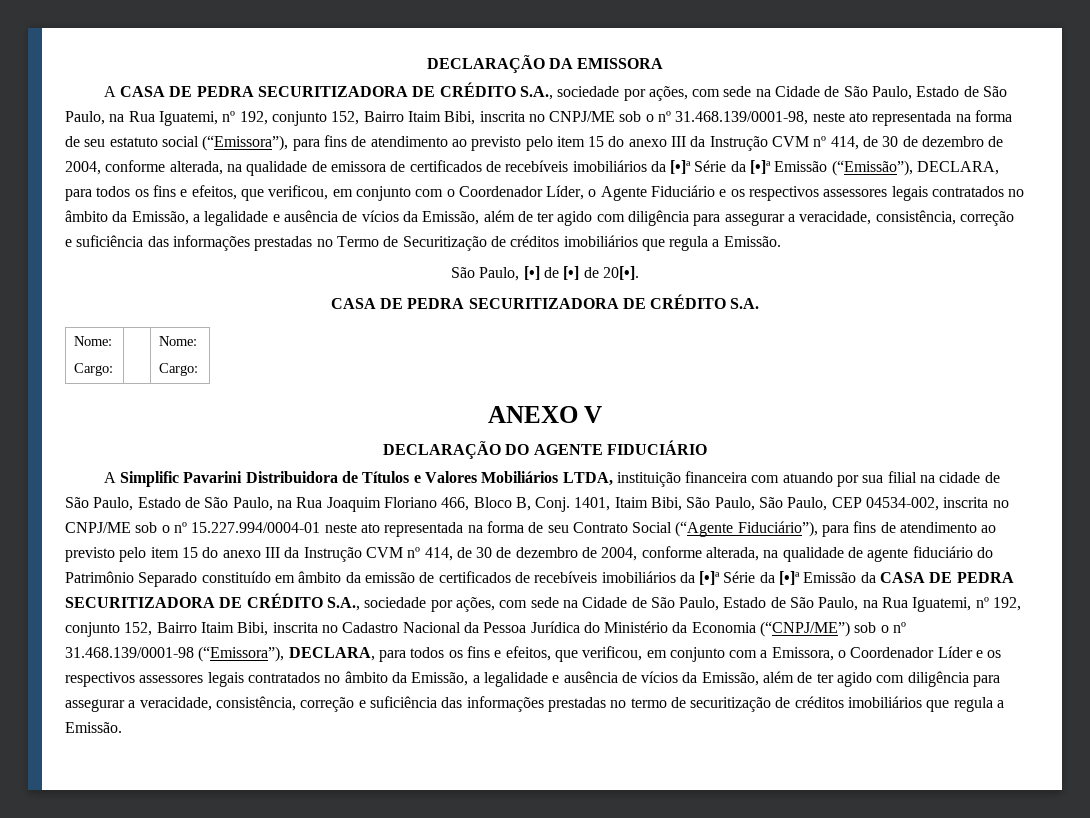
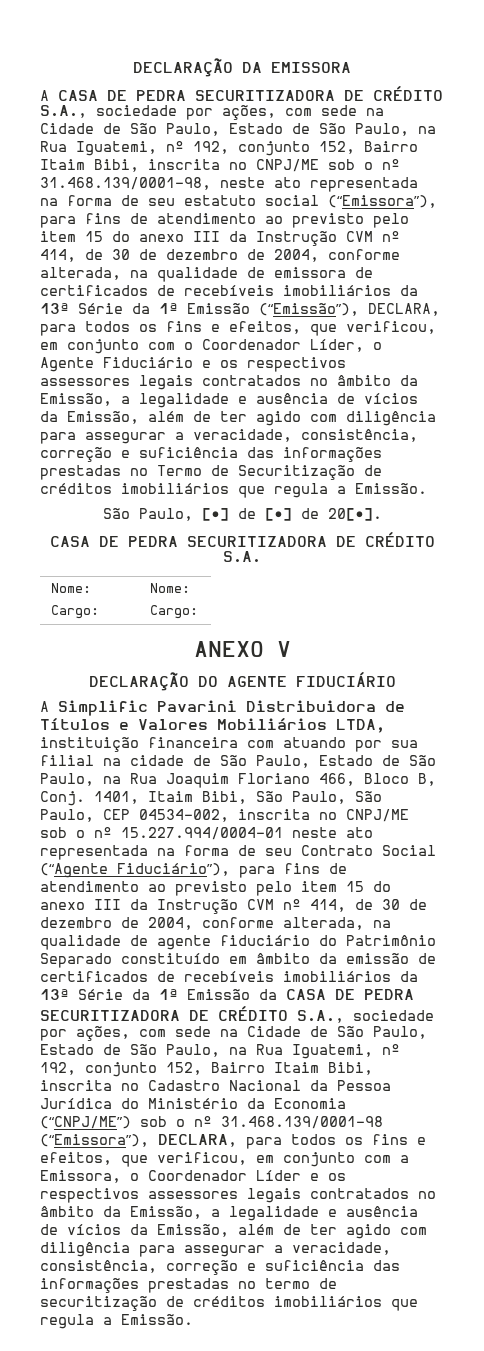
[670,160,772,174] [•]ª Série da [•]ª -> [40,303,178,314] 13ª Série da 1ª
[699,571,801,585] [•]ª Série da [•]ª -> [40,989,178,1000] 13ª Série da 1ª

